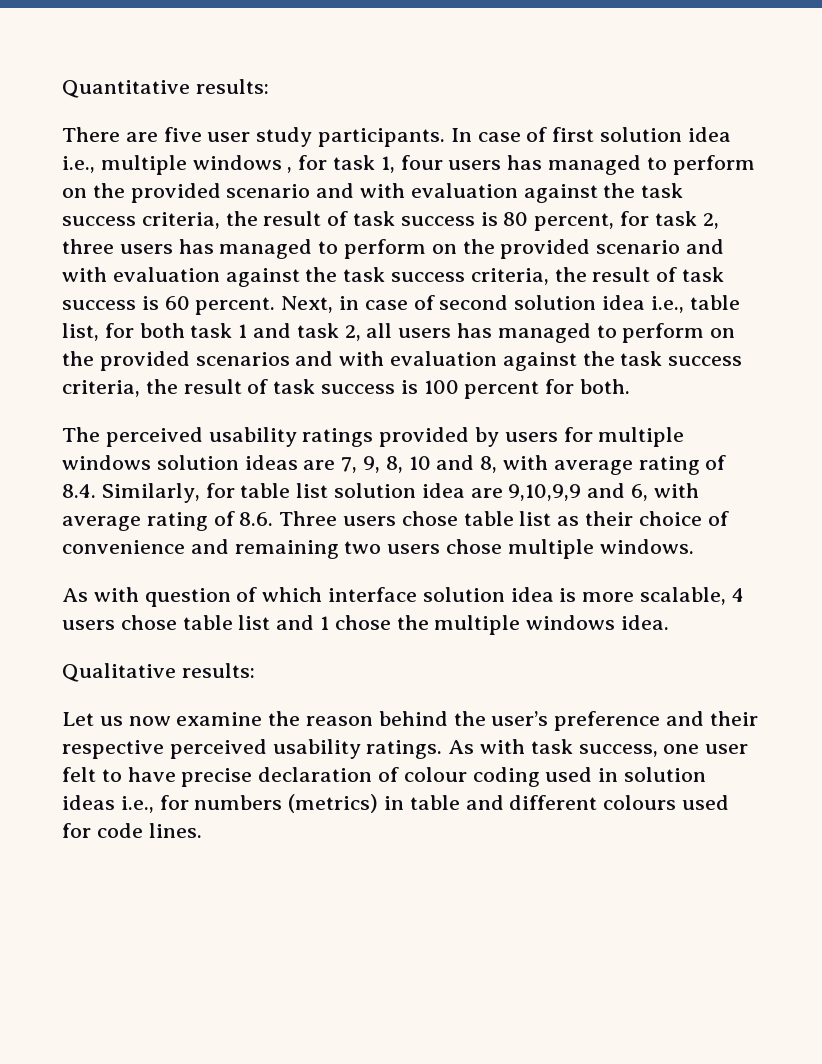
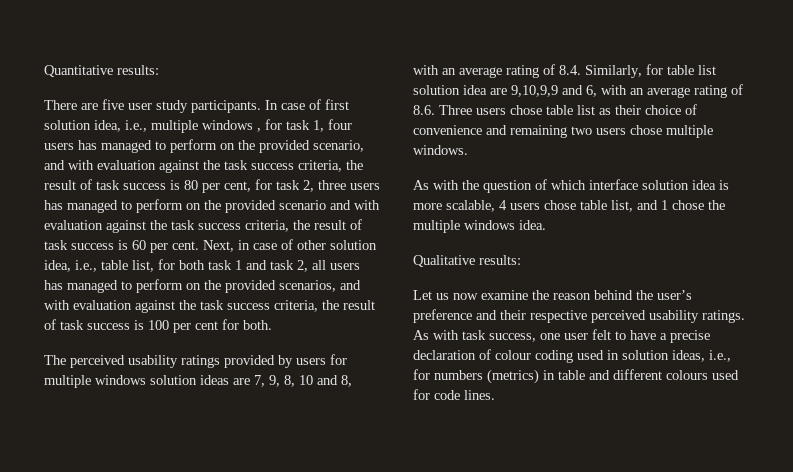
[687,127,731,142] idea -> [94,120,121,132] idea,
[226,184,311,198] scenario -> [313,140,364,152] scenario,
[534,213,615,231] percent, -> [202,181,251,193] per cent,
[195,297,276,315] percent. -> [150,241,199,253] per cent.
[439,295,646,310] second solution idea -> [297,240,377,250] [44,260,71,272] other solution idea,
[195,352,290,366] scenarios -> [279,280,336,292] scenarios,
[464,381,540,399] percent -> [173,321,218,333] per cent
(549, 462) none -> [442,68,456,75] an
(699, 490) none -> [630,88,644,95] an
(139, 594) none -> [462,180,479,190] the
[238,615,271,630] list -> [611,200,633,212] list,
(176, 774) none -> [660,333,667,340] a
[62,795,115,810] ideas -> [672,350,705,362] ideas,

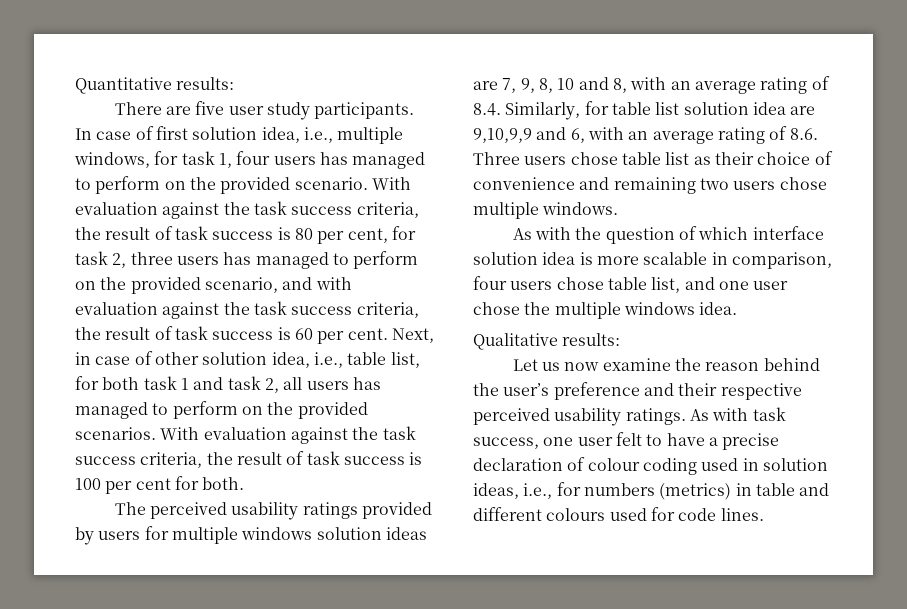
[202,120,261,132] windows , -> [74,152,150,168] windows,
[313,140,364,152] [44,160,94,170] scenario, and with -> [294,177,411,190] scenario. With
[279,200,326,210] scenario -> [204,277,278,293] scenario,
[279,280,361,292] [44,300,70,310] scenarios, and with -> [75,427,200,440] scenarios. With
[446,200,507,212] scalable, 4 -> [643,252,832,269] [473,276,507,290] scalable in comparison, four
[661,200,668,210] 1 -> [718,281,789,290] one user

